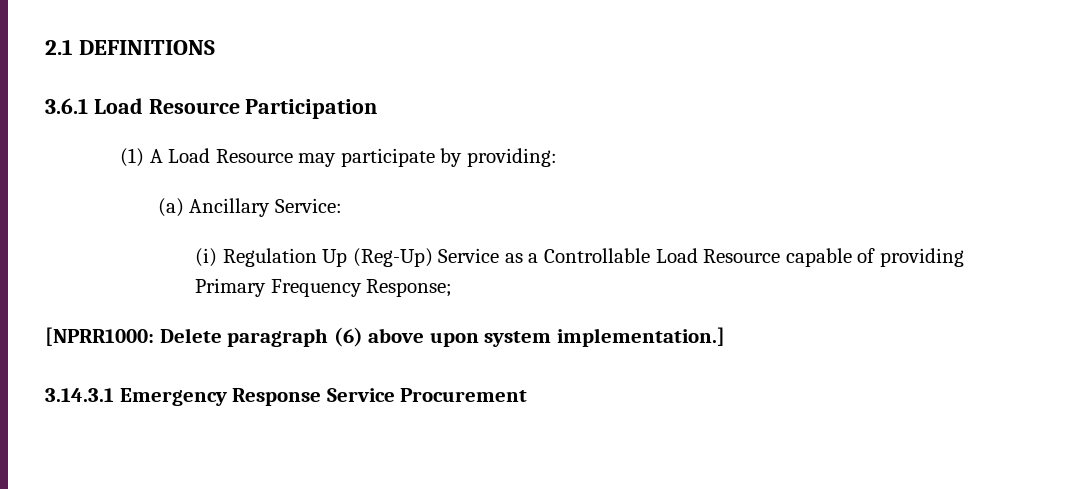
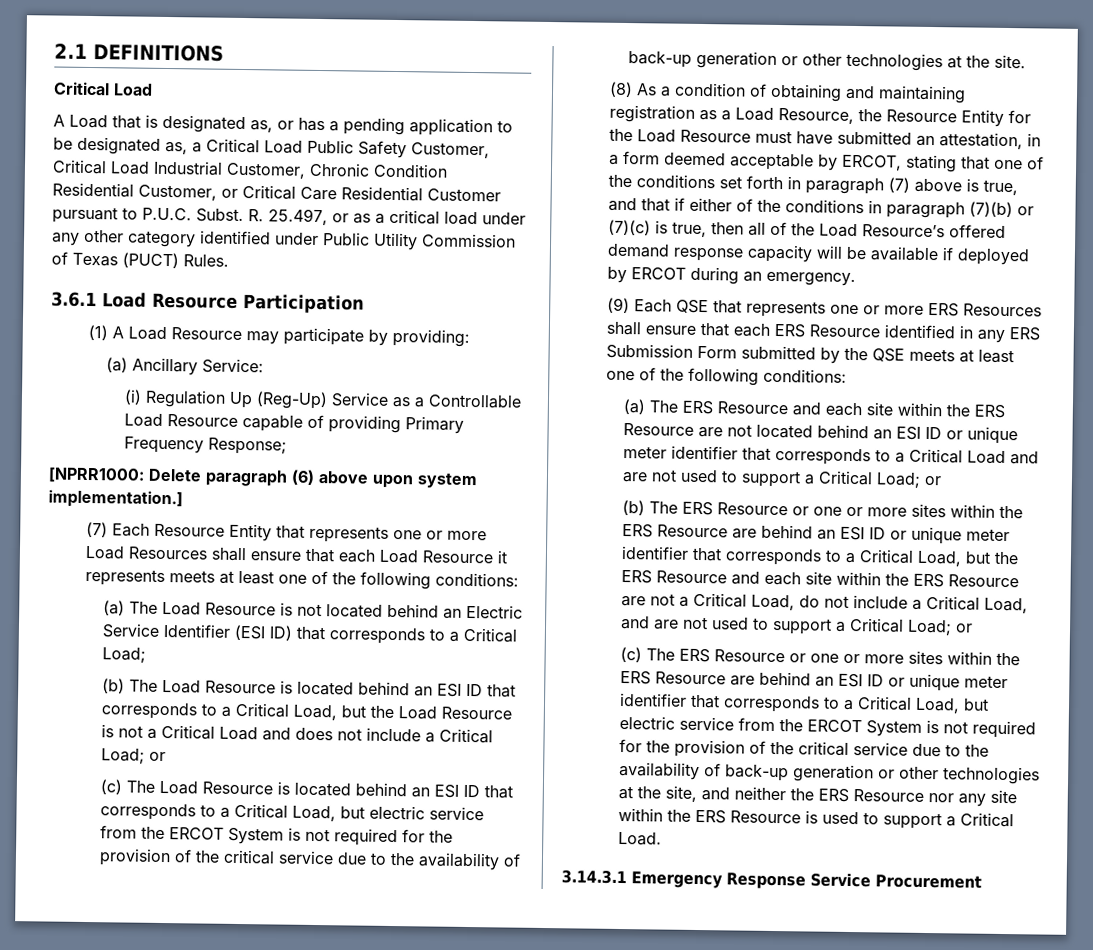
(216, 47) none -> [53,81,153,96] [53,114,513,137] [53,136,490,159] [52,159,448,179] [52,182,501,202] [52,206,526,226] [51,229,516,251] [51,251,229,269] // Critical Load // A Load that is designated as, or has a pending application to be designated as, a Critical Load Public Safety Customer, Critical Load Industrial Customer, Chronic Condition Residential Customer, or Critical Care Residential Customer pursuant to P.U.C. Subst. R. 25.497, or as a critical load under any other category identified under Public Utility Commission of Texas (PUCT) Rules.
(725, 337) none -> [85,521,487,543] [84,545,508,564] [84,568,519,590] [103,600,524,619] [102,623,518,645] [102,647,147,663] [102,678,517,698] [101,702,513,721] [101,724,494,744] [101,748,167,764] [100,779,514,799] [100,803,485,822] [100,825,454,847] [99,848,522,871] [628,50,1027,72] [608,81,966,104] [608,104,1031,127] [608,128,1041,150] [608,150,1044,173] [607,174,1018,196] [607,197,1034,219] [607,219,1006,238] [606,243,1029,266] [606,266,856,287] [606,297,1042,318] [605,321,1040,343] [605,343,1014,364] [605,367,847,386] [623,399,1006,419] [623,423,1019,445] [623,445,1040,466] [622,469,943,488] [622,499,1024,519] [622,523,1011,545] [621,545,1020,567] [621,569,1020,588] [621,592,1029,614] [620,615,974,636] [620,646,1021,666] [620,670,1009,692] [619,692,990,714] [619,715,1037,739] [619,738,990,758] [619,761,1041,785] [618,785,1018,807] [618,807,1015,830] [618,831,663,846] // (7) Each Resource Entity that represents one or more Load Resources shall ensure that each Load Resource it represents meets at least one of the following conditions: // (a) The Load Resource is not located behind an Electric Service Identifier (ESI ID) that corresponds to a Critical Load; // (b) The Load Resource is located behind an ESI ID that corresponds to a Critical Load, but the Load Resource is not a Critical Load and does not include a Critical Load; or // (c) The Load Resource is located behind an ESI ID that corresponds to a Critical Load, but electric service from the ERCOT System is not required for the provision of the critical service due to the availability of back-up generation or other technologies at the site. // (8) As a condition of obtaining and maintaining registration as a Load Resource, the Resource Entity for the Load Resource must have submitted an attestation, in a form deemed acceptable by ERCOT, stating that one of the conditions set forth in paragraph (7) above is true, and that if either of the conditions in paragraph (7)(b) or (7)(c) is true, then all of the Load Resource’s offered demand response capacity will be available if deployed by ERCOT during an emergency. // (9) Each QSE that represents one or more ERS Resources shall ensure that each ERS Resource identified in any ERS Submission Form submitted by the QSE meets at least one of the following conditions: // (a) The ERS Resource and each site within the ERS Resource are not located behind an ESI ID or unique meter identifier that corresponds to a Critical Load and are not used to support a Critical Load; or // (b) The ERS Resource or one or more sites within the ERS Resource are behind an ESI ID or unique meter identifier that corresponds to a Critical Load, but the ERS Resource and each site within the ERS Resource are not a Critical Load, do not include a Critical Load, and are not used to support a Critical Load; or // (c) The ERS Resource or one or more sites within the ERS Resource are behind an ESI ID or unique meter identifier that corresponds to a Critical Load, but electric service from the ERCOT System is not required for the provision of the critical service due to the availability of back-up generation or other technologies at the site, and neither the ERS Resource nor any site within the ERS Resource is used to support a Critical Load.

